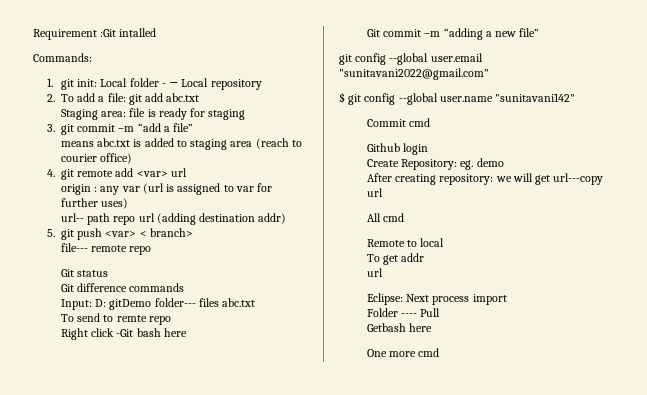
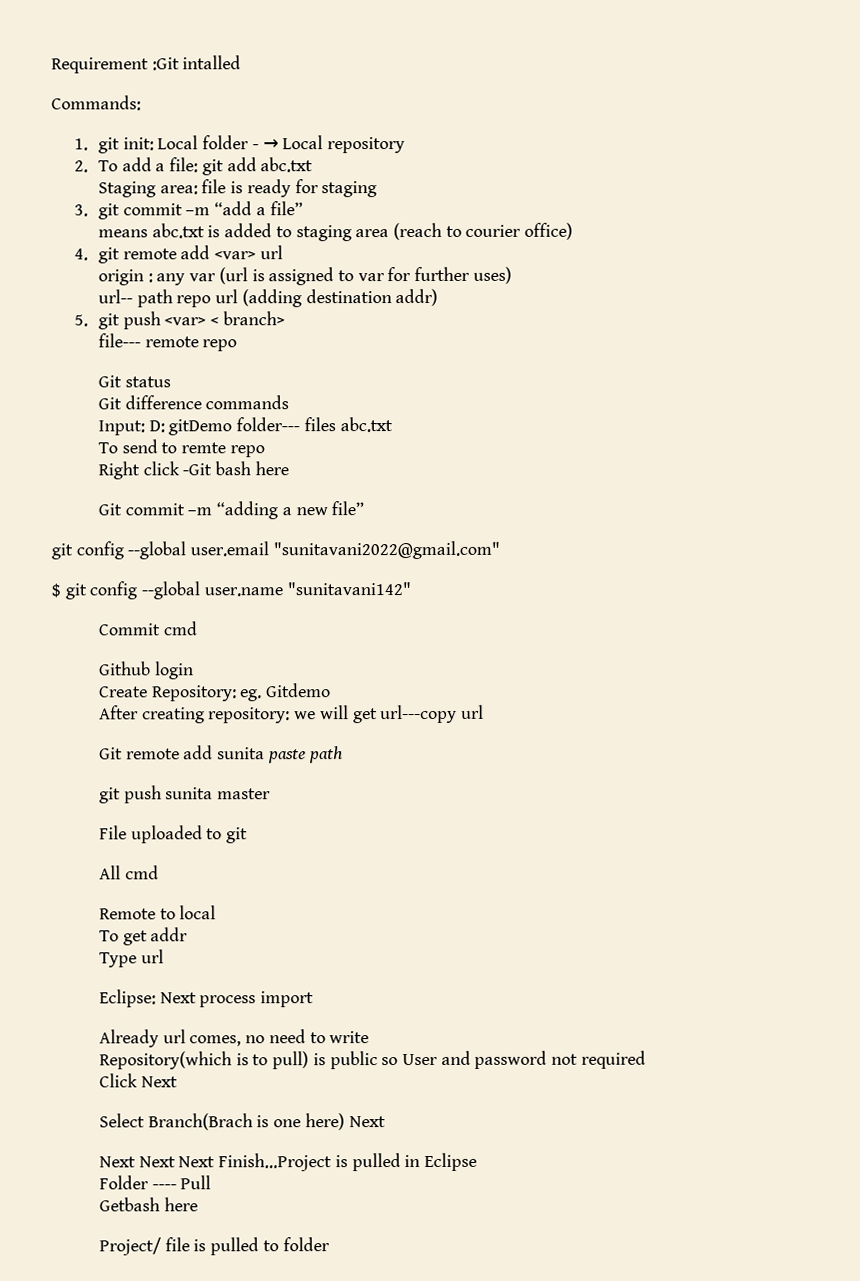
[476,158,504,167] demo -> [266,683,332,698] Gitdemo
(383, 192) none -> [98,745,343,764] [98,785,272,804] [98,825,249,844] // Git remote add sunita paste path // git push sunita master // File uploaded to git
(425, 257) none -> [98,952,137,968] Type
(507, 299) none -> [98,1029,370,1048] [98,1050,646,1070] [98,1073,178,1088] [98,1113,386,1131] [98,1152,478,1172] // Already url comes, no need to write // Repository(which is to pull) is public so User and password not required // Click Next // Select Branch(Brach is one here) Next // Next Next Next Finish…Project is pulled in Eclipse
[366,348,440,357] One more cmd -> [98,1237,330,1256] Project/ file is pulled to folder

